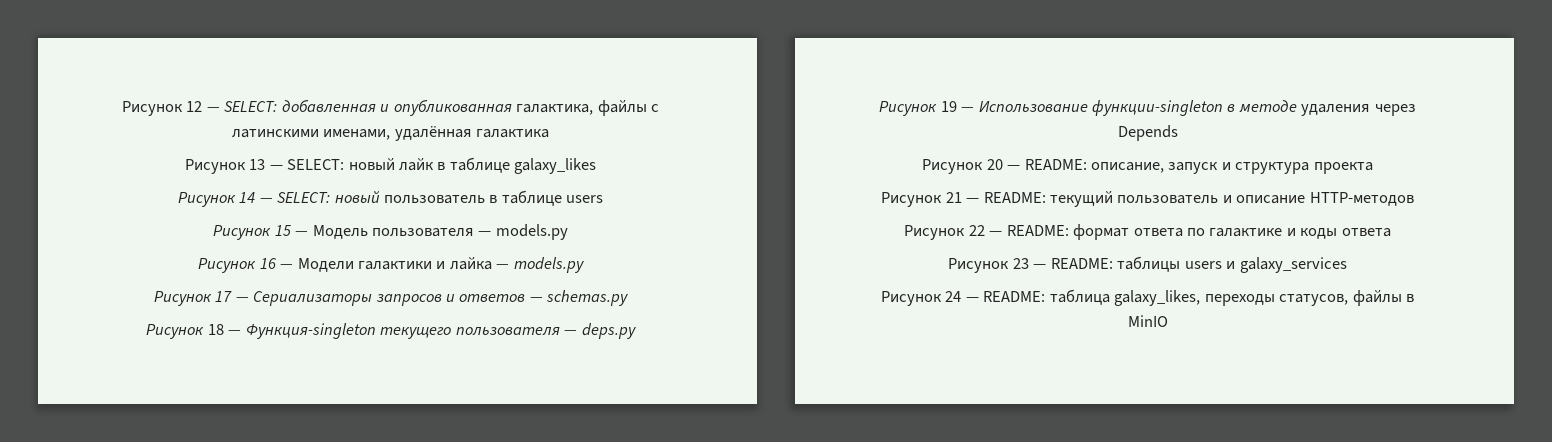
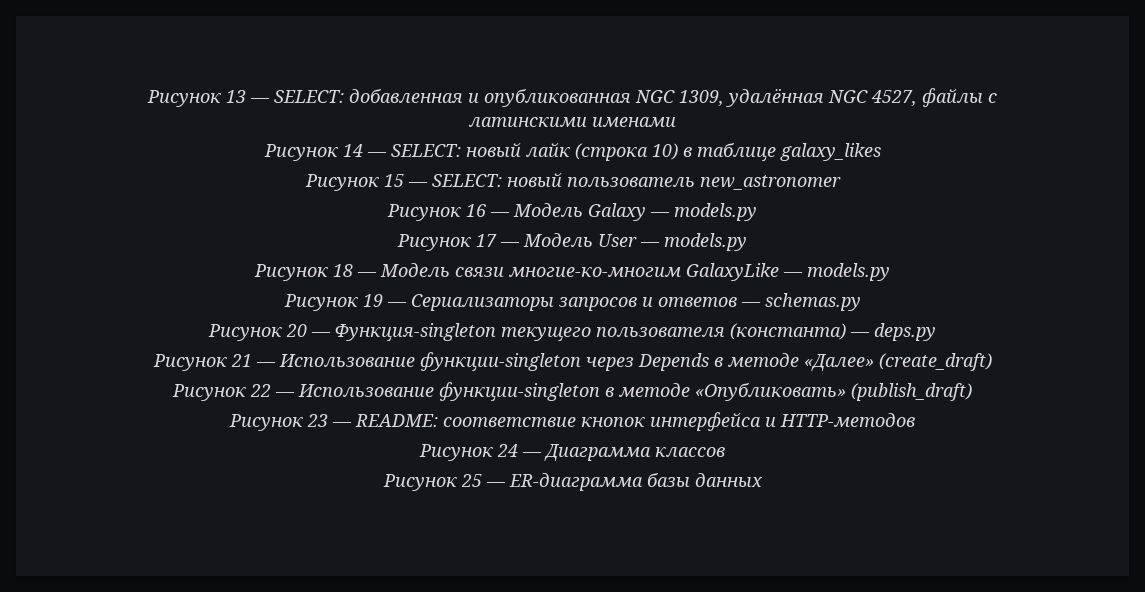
[121,101,203,116] Рисунок 12 -> [147,90,246,107] Рисунок 13
[516,100,660,116] [231,126,550,141] [184,157,597,174] галактика, файлы с латинскими именами, удалённая галактика // Рисунок 13 — SELECT: новый лайк в таблице galaxy_likes -> [635,88,997,107] [469,117,676,127] NGC 1309, удалённая NGC 4527, файлы с латинскими именами
[383,190,604,206] пользователь в таблице users -> [525,142,881,161] лайк (строка 10) в таблице galaxy_likes
[312,224,568,240] Модель пользователя — models.py -> [431,172,841,190] SELECT: новый пользователь new_astronomer
[297,257,492,272] Модели галактики и лайка -> [513,203,646,221] Модель Galaxy
(249, 299) none -> [523,233,747,251] [254,263,890,281] [283,294,407,311] Модель User — models.py // Рисунок 18 — Модель связи многие-ко-многим GalaxyLike — models.py // Рисунок 19 —
[207,324,224,335] 18 -> [286,324,307,337] 20
(560, 331) none -> [730,323,846,340] (константа)
[940,101,957,112] 19 -> [230,352,992,371] [172,384,271,401] 21 — Использование функции-singleton через Depends в методе «Далее» (create_draft) // Рисунок 22
[1301,104,1416,116] [1117,125,1178,141] [922,159,1373,174] [881,191,1414,207] [904,224,1391,240] [948,256,1347,273] [880,289,1415,306] [1127,315,1168,327] удаления через Depends // Рисунок 20 — README: описание, запуск и структура проекта // Рисунок 21 — README: текущий пользователь и описание HTTP-методов // Рисунок 22 — README: формат ответа по галактике и коды ответа // Рисунок 23 — README: таблицы users и galaxy_services // Рисунок 24 — README: таблица galaxy_likes, переходы статусов, файлы в MinIO -> [695,383,972,401] [229,412,915,431] [419,444,725,461] [382,473,763,491] «Опубликовать» (publish_draft) // Рисунок 23 — README: соответствие кнопок интерфейса и HTTP-методов // Рисунок 24 — Диаграмма классов // Рисунок 25 — ER-диаграмма базы данных

